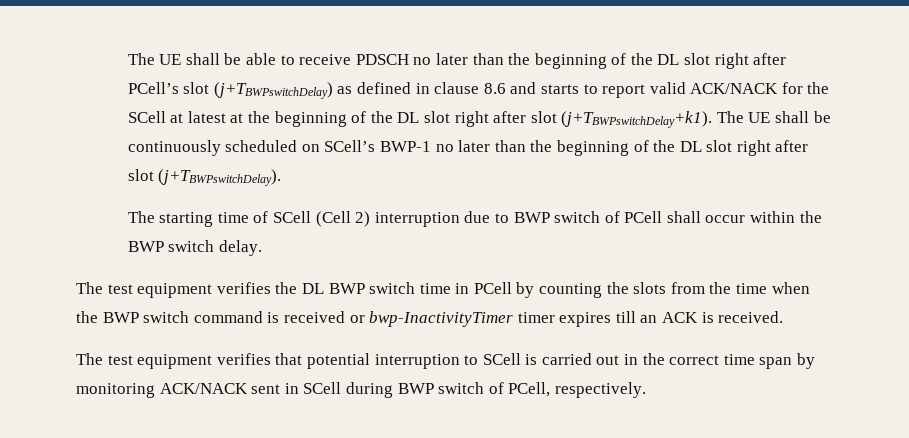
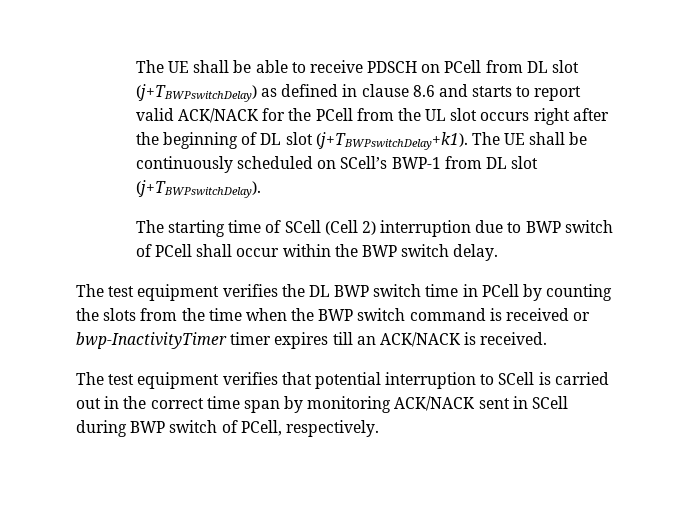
[413,53,787,69] [127,82,179,94] no later than the beginning of the DL slot right after PCell’s -> [421,60,548,73] on PCell from DL
[127,111,557,127] SCell at latest at the beginning of the DL slot right after slot -> [315,108,609,125] [135,132,313,149] PCell from the UL slot occurs right after the beginning of DL slot
[435,140,809,156] no later than the beginning of the DL slot right after -> [444,156,507,169] from DL
[662,312,699,323] ACK -> [379,332,461,347] ACK/NACK

